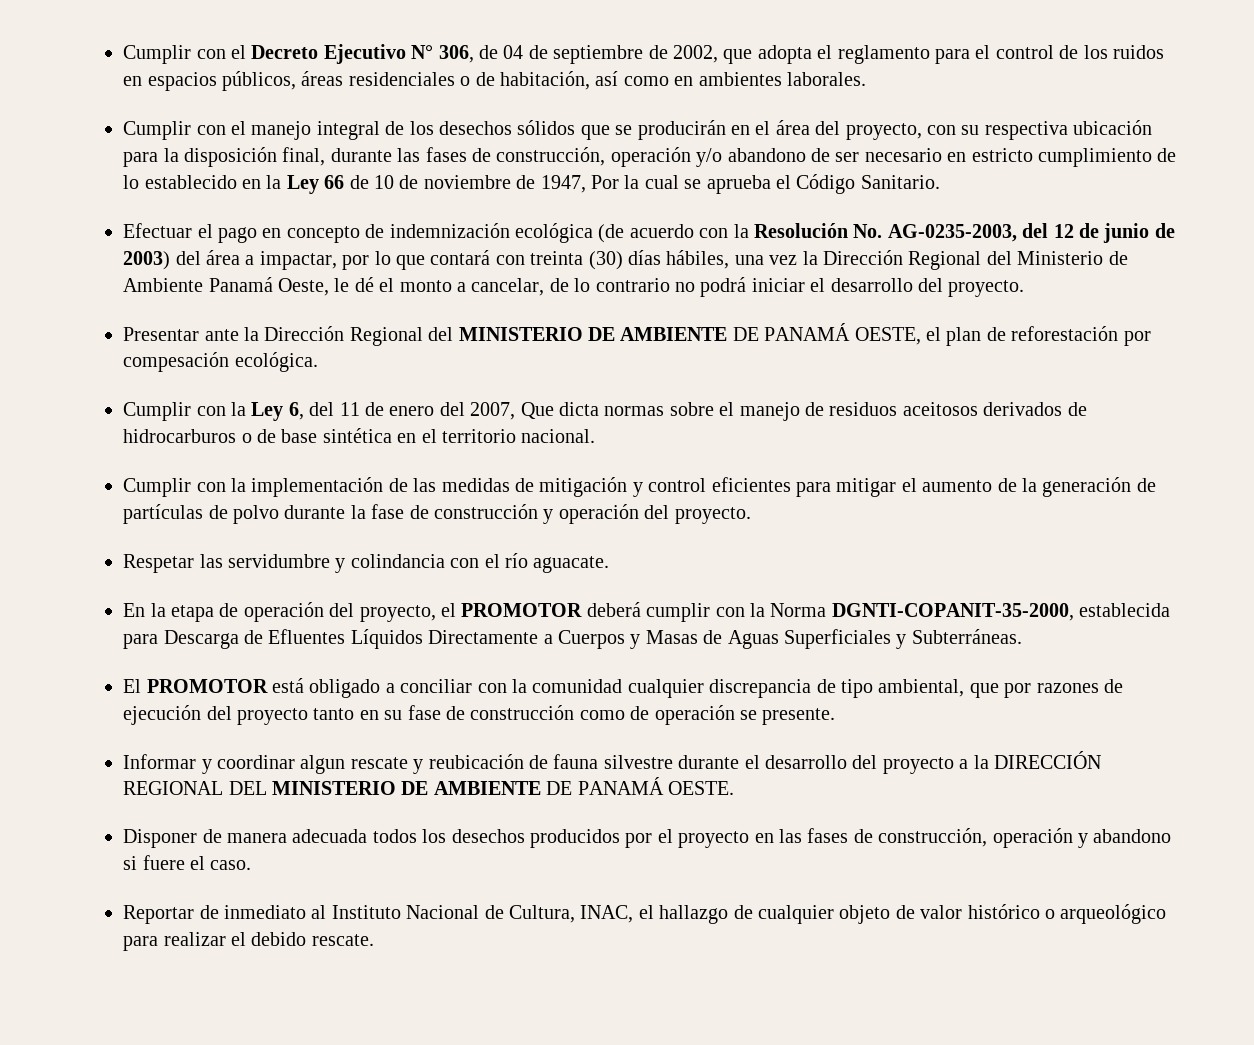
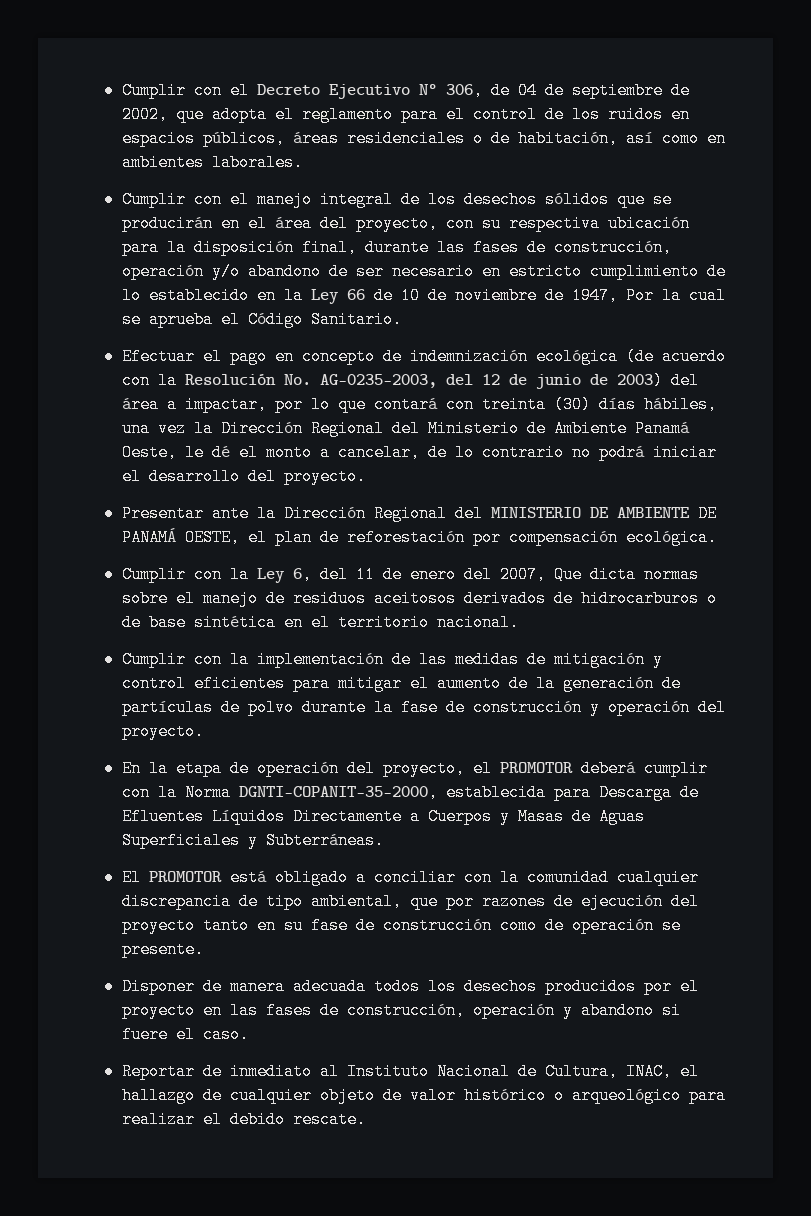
[123,352,230,372] compesación -> [508,529,618,546] compensación
[123,553,610,573] // Respetar las servidumbre y colindancia con el río aguacate. -> (204, 731) none
[123,751,1101,774] [123,777,734,795] // Informar y coordinar algun rescate y reubicación de fauna silvestre durante el desarrollo del proyecto a la DIRECCIÓN REGIONAL DEL MINISTERIO DE AMBIENTE DE PANAMÁ OESTE. -> (204, 949) none

